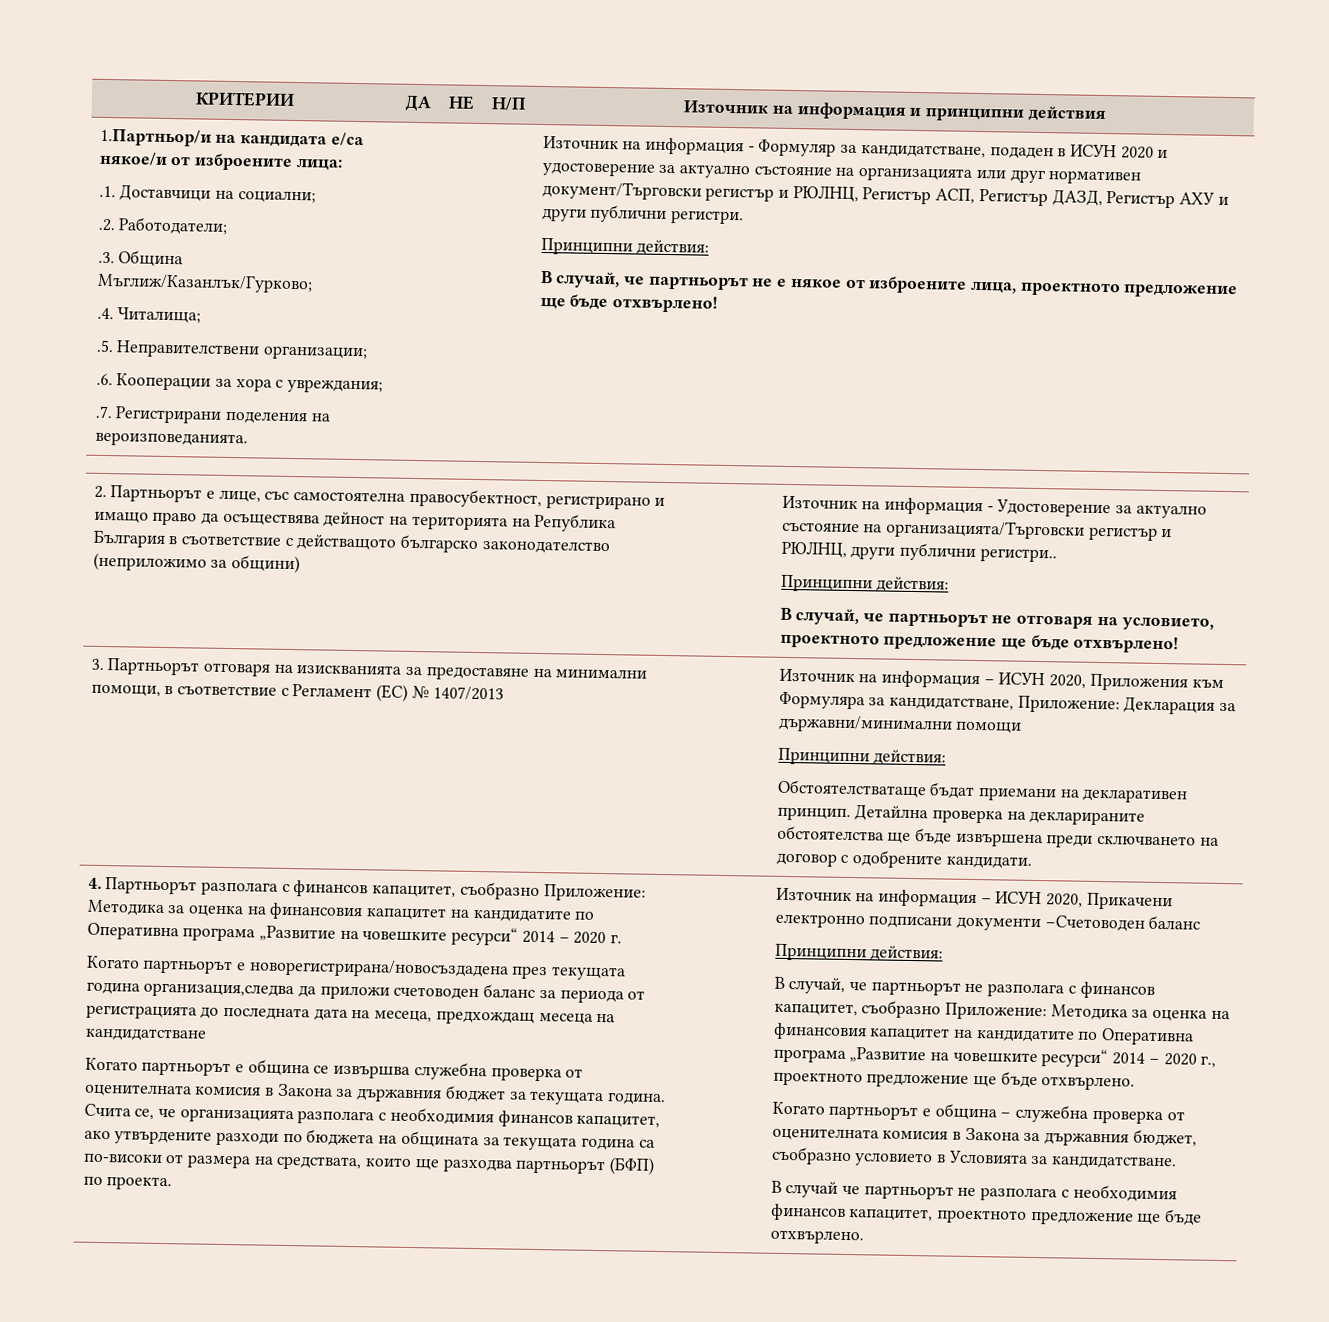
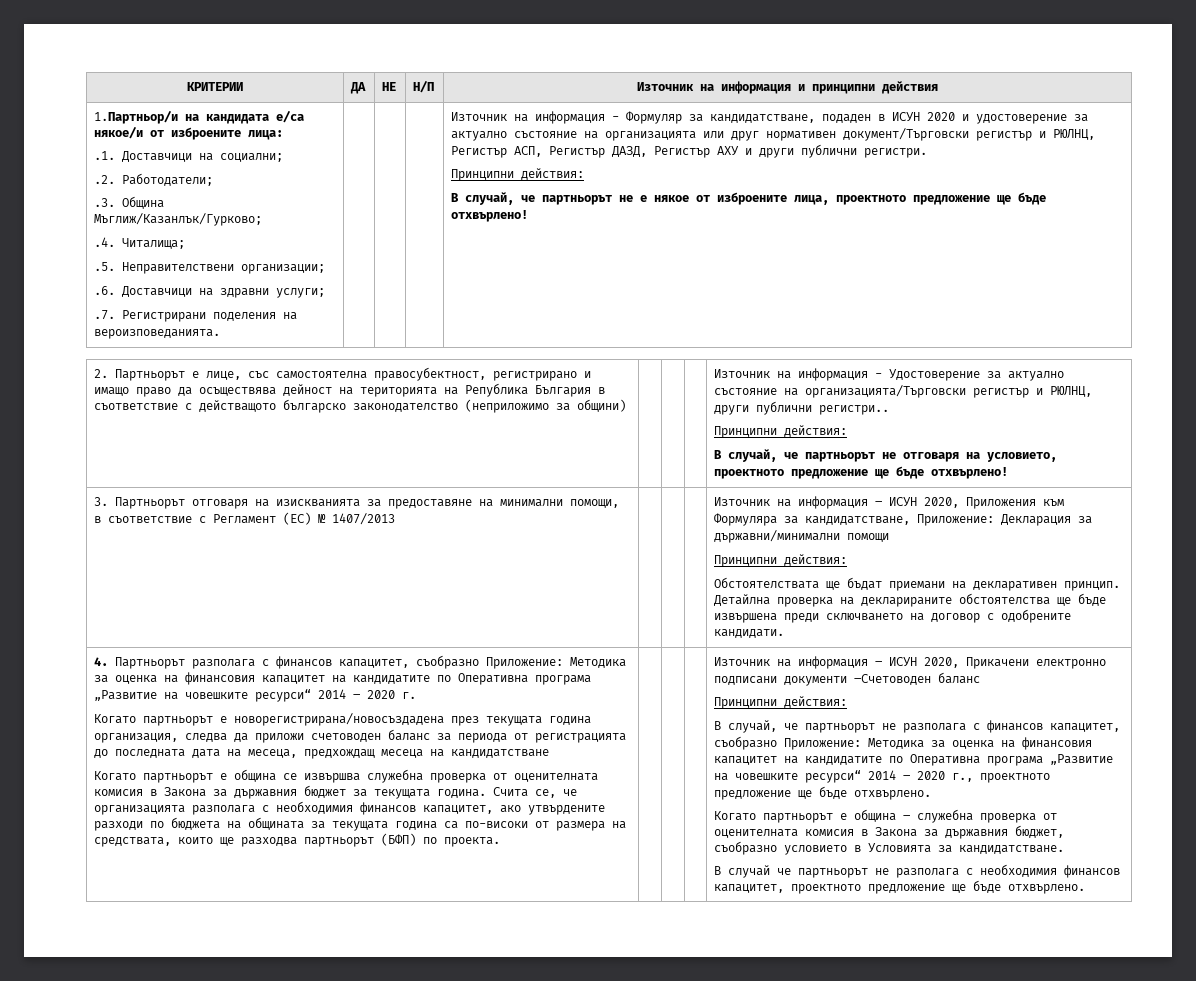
[116,373,384,394] Кооперации за хора с увреждания; -> [122,286,326,298] Доставчици на здравни услуги;
[776,779,927,799] Обстоятелстватаще -> [714,577,841,590] Обстоятелствата ще
[143,982,295,999] организация,следва -> [94,733,228,743] организация, следва

